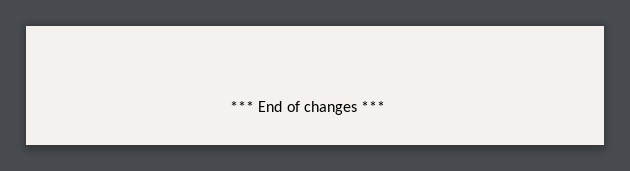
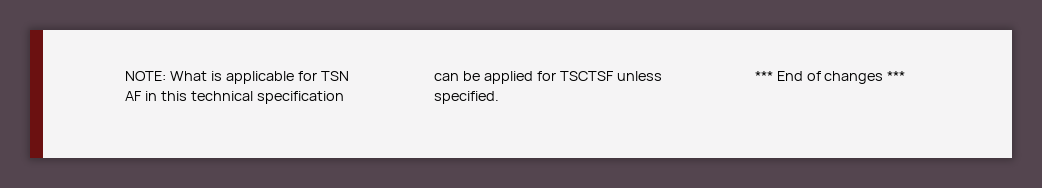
(230, 106) none -> [125,71,349,84] [125,91,345,104] [434,71,662,84] [434,91,500,104] NOTE: What is applicable for TSN AF in this technical specification can be applied for TSCTSF unless specified. //

